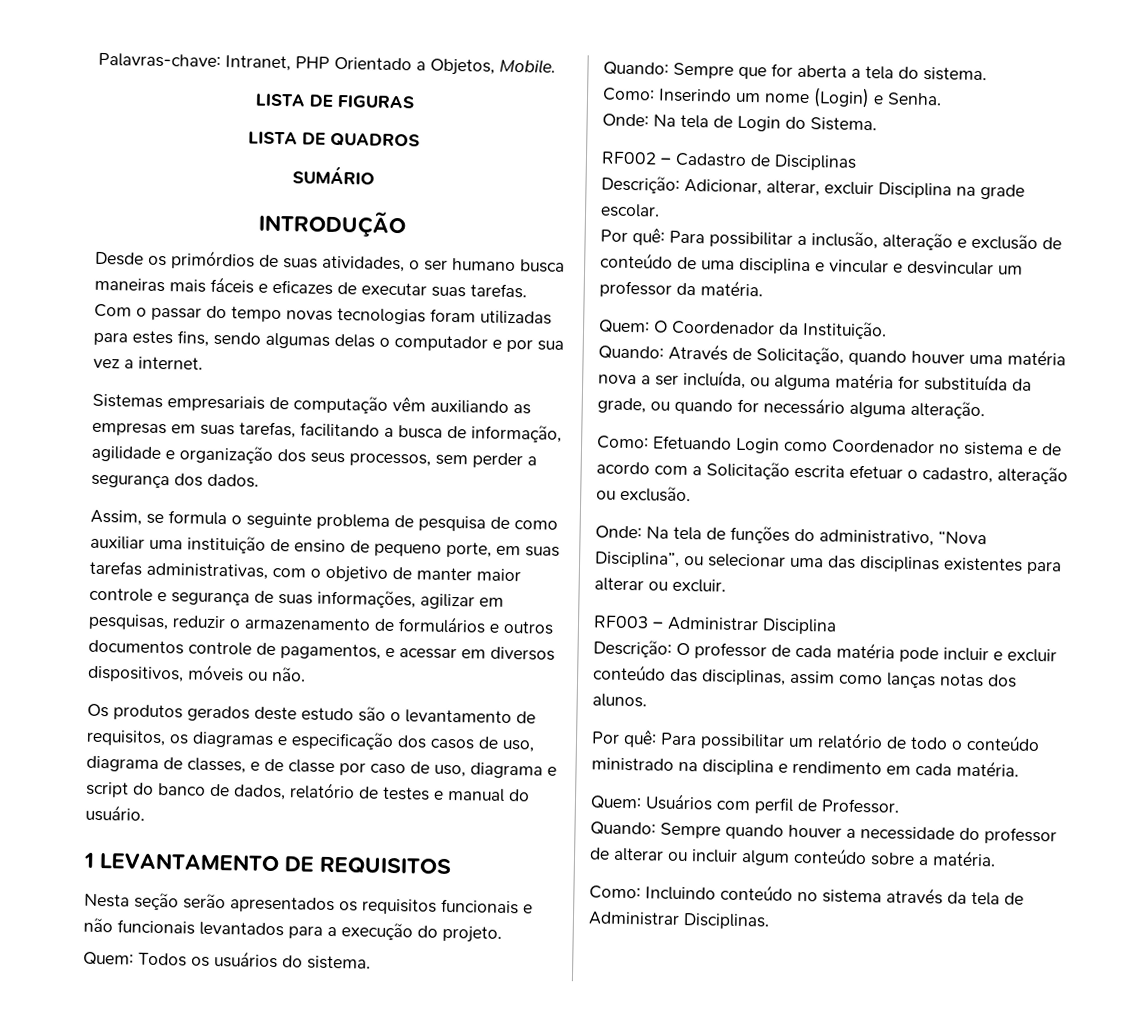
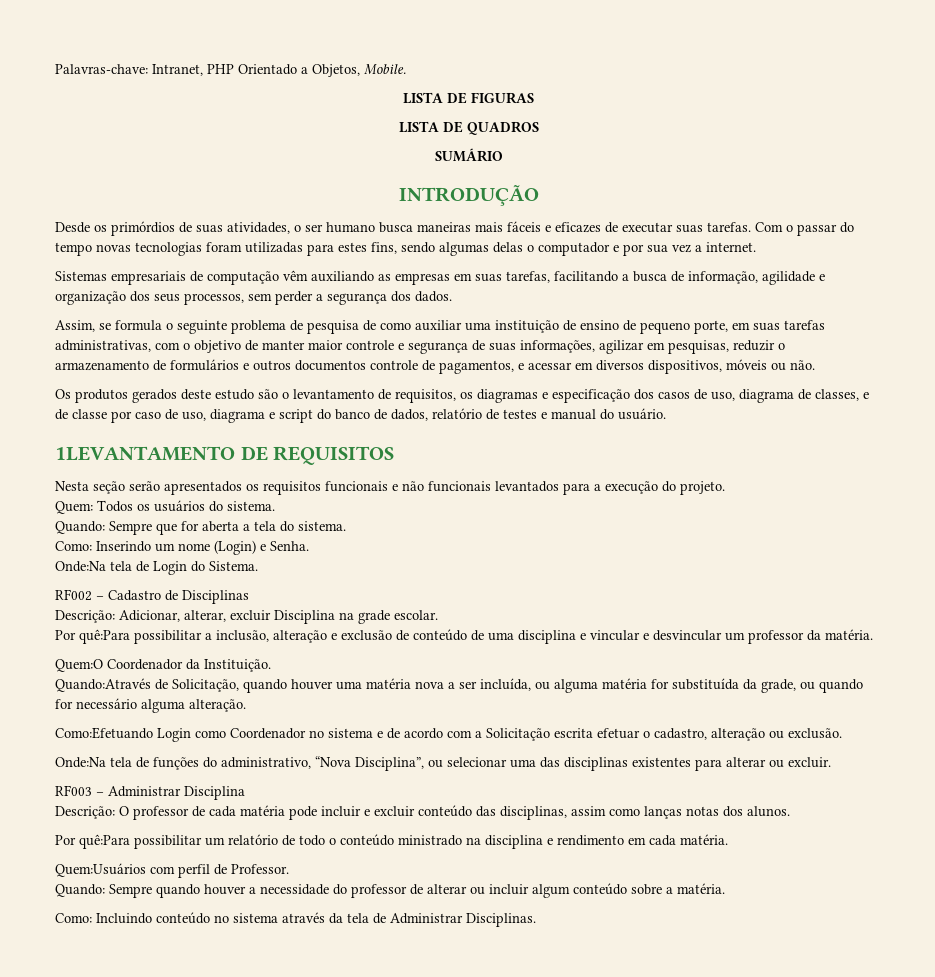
[83,852,280,872] 1 LEVANTAMENTO -> [55,446,235,461] 1LEVANTAMENTO
[602,113,676,127] Onde: Na -> [55,561,106,572] Onde:Na
[632,228,705,246] quê: Para -> [79,629,130,644] quê:Para
[598,319,668,334] Quem: O -> [55,659,103,672] Quem:O
[598,343,728,361] Quando: Através -> [55,678,151,692] Quando:Através
[597,435,732,450] Como: Efetuando -> [55,727,153,739] Como:Efetuando
[595,525,669,539] Onde: Na -> [55,757,106,768] Onde:Na
[623,729,697,748] quê: Para -> [79,834,130,849] quê:Para
[590,793,713,811] Quem: Usuários -> [55,863,146,877] Quem:Usuários

